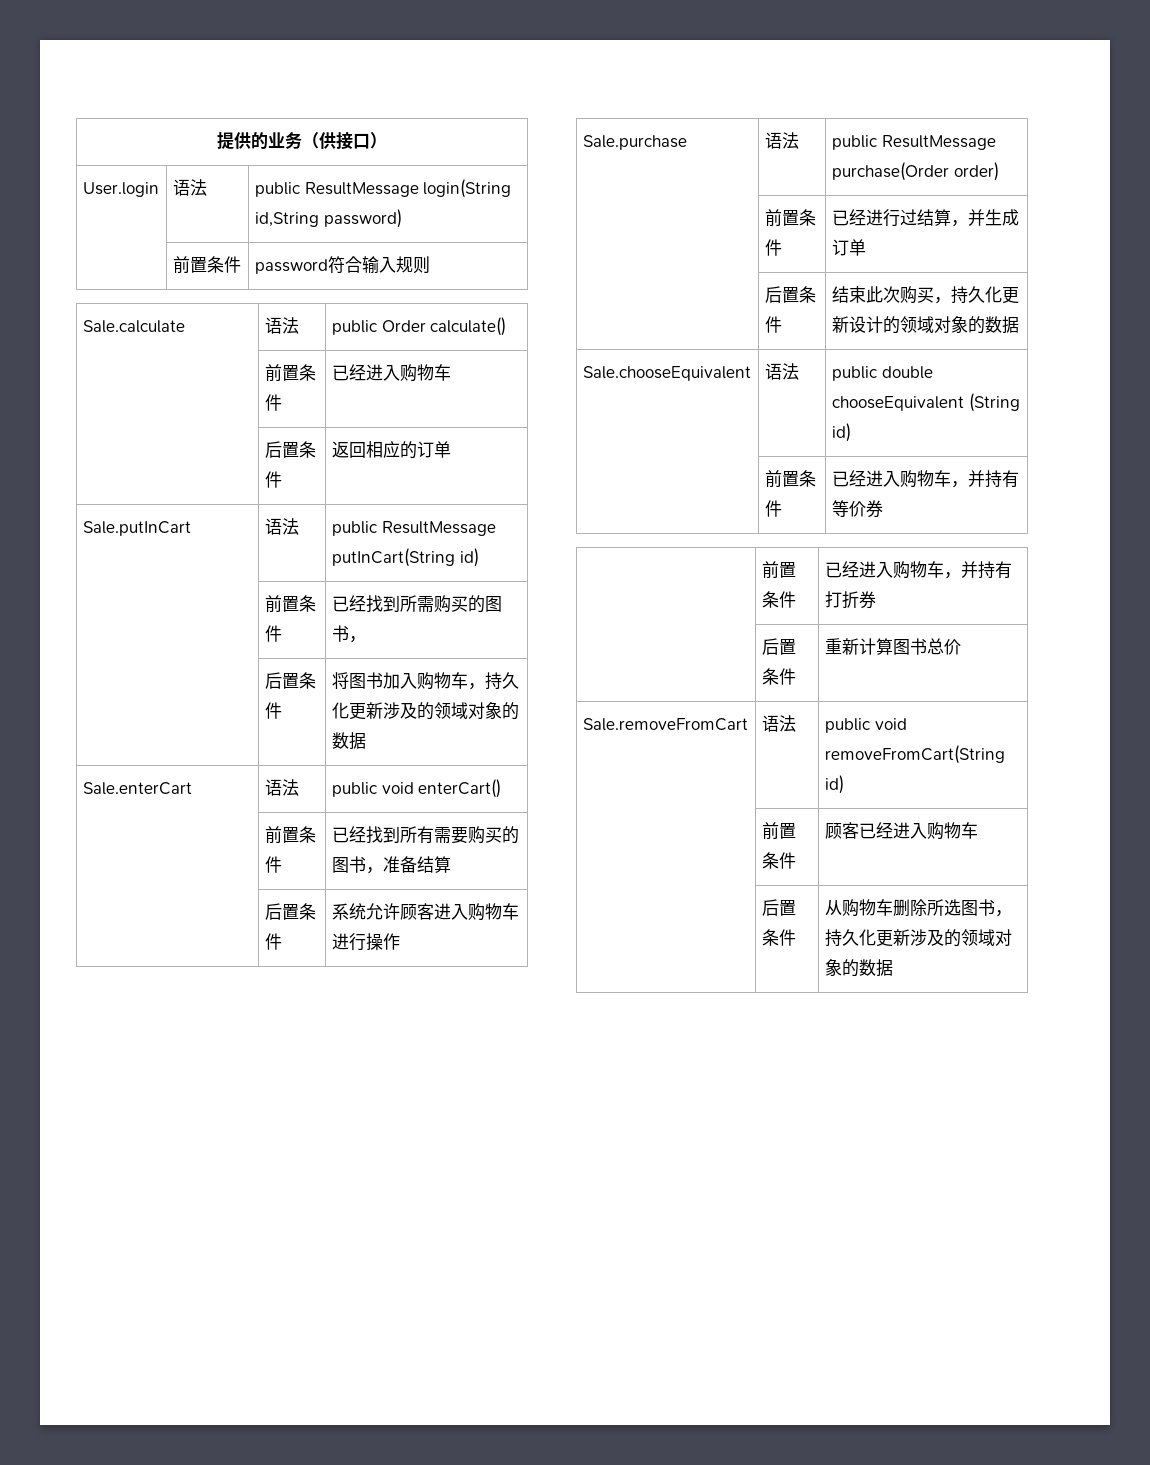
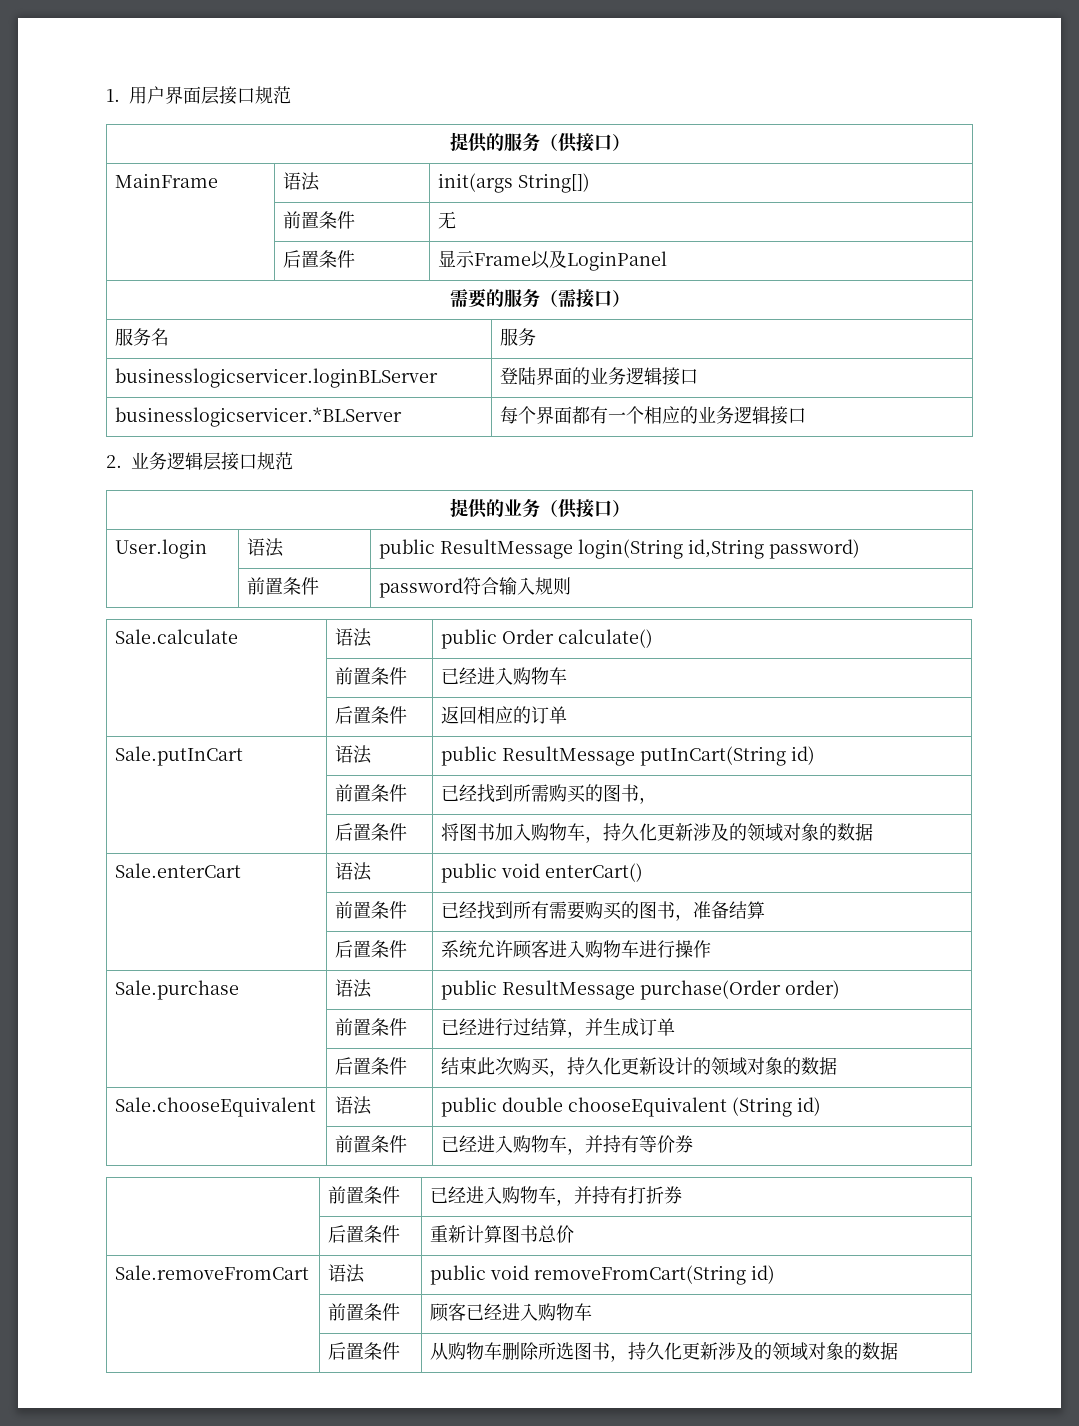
(217, 140) none -> [106,86,291,105] [449,132,630,153] [115,173,219,188] [283,172,321,191] [438,173,591,193] [283,211,356,229] [438,211,457,229] [283,250,356,268] [438,250,668,271] [449,289,630,308] [115,328,170,346] [500,328,537,346] [115,368,439,388] [500,367,699,386] [115,407,403,427] [500,406,807,425] [106,452,293,471] 1.用户界面层接口规范 // 提供的服务（供接口） // MainFrame | 语法 | init(args String[]) // | 前置条件 | 无 // | 后置条件 | 显示Frame以及LoginPanel // 需要的服务（需接口） // 服务名 | 服务 // businesslogicservicer.loginBLServer | 登陆界面的业务逻辑接口 // businesslogicservicer.*BLServer | 每个界面都有一个相应的业务逻辑接口 // 2.业务逻辑层接口规范 //

